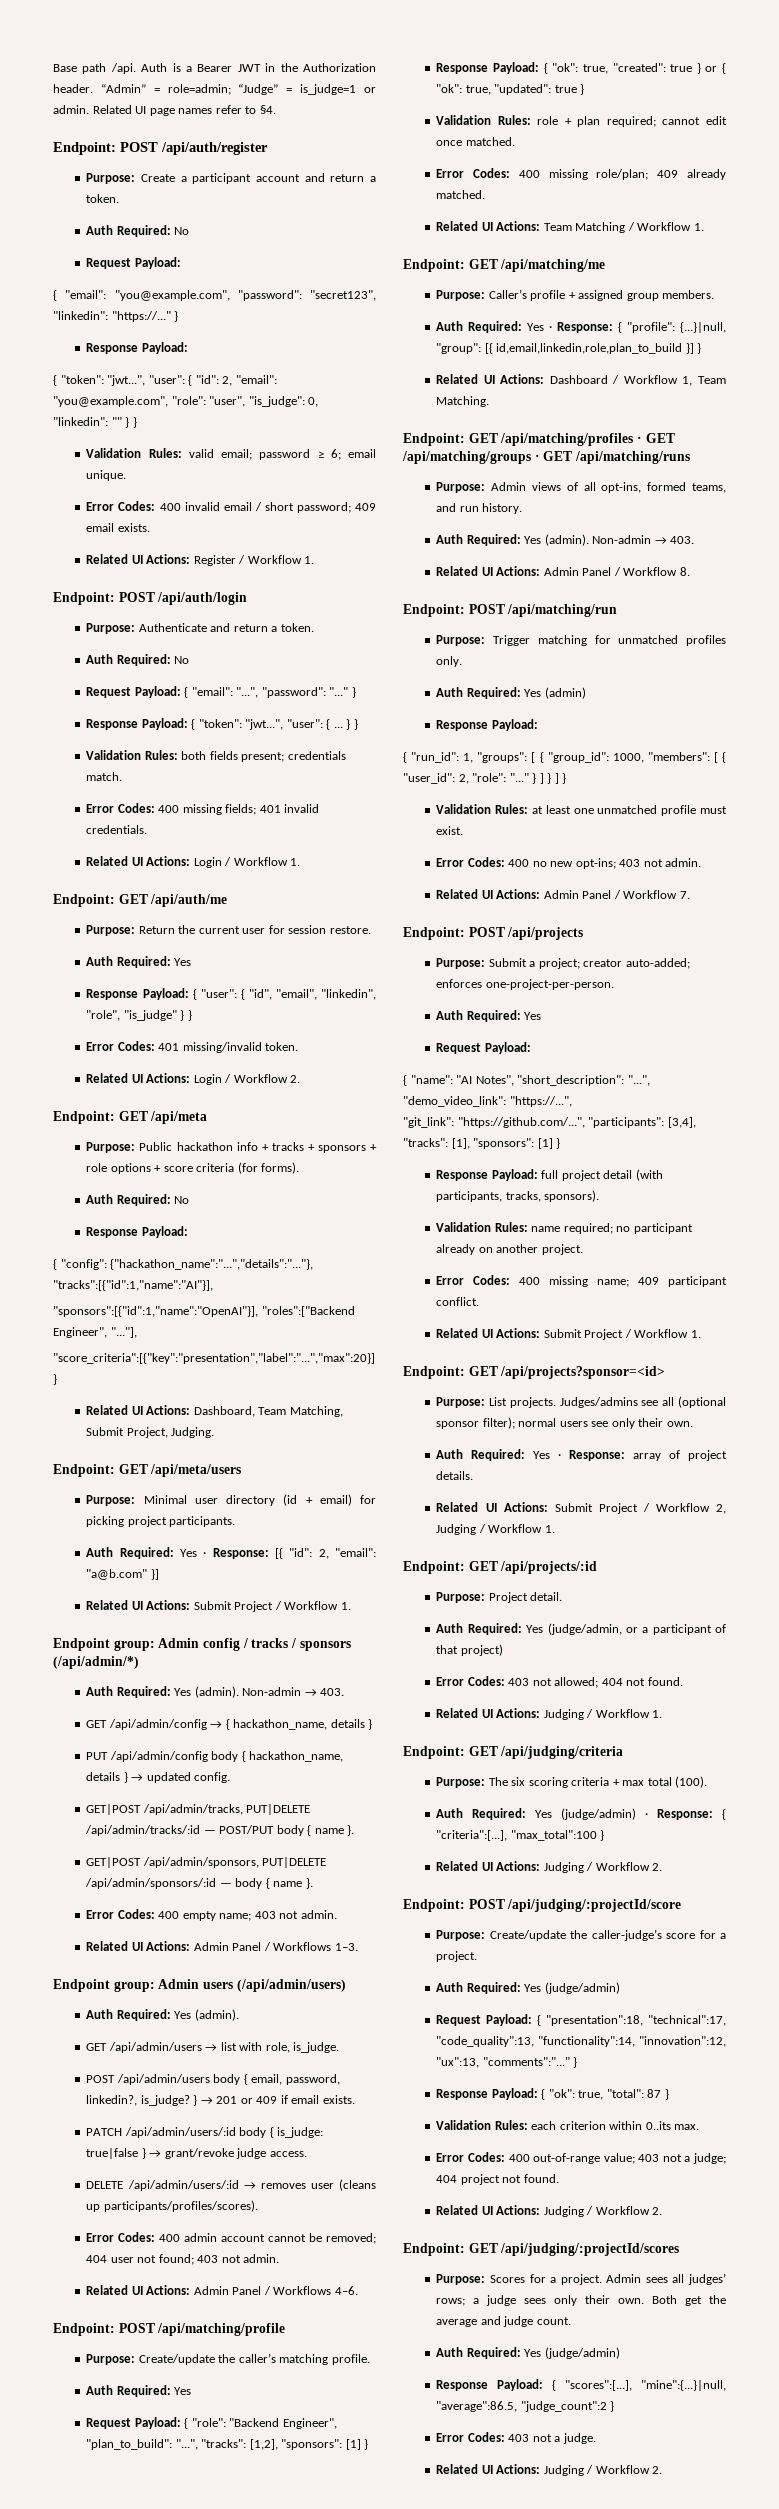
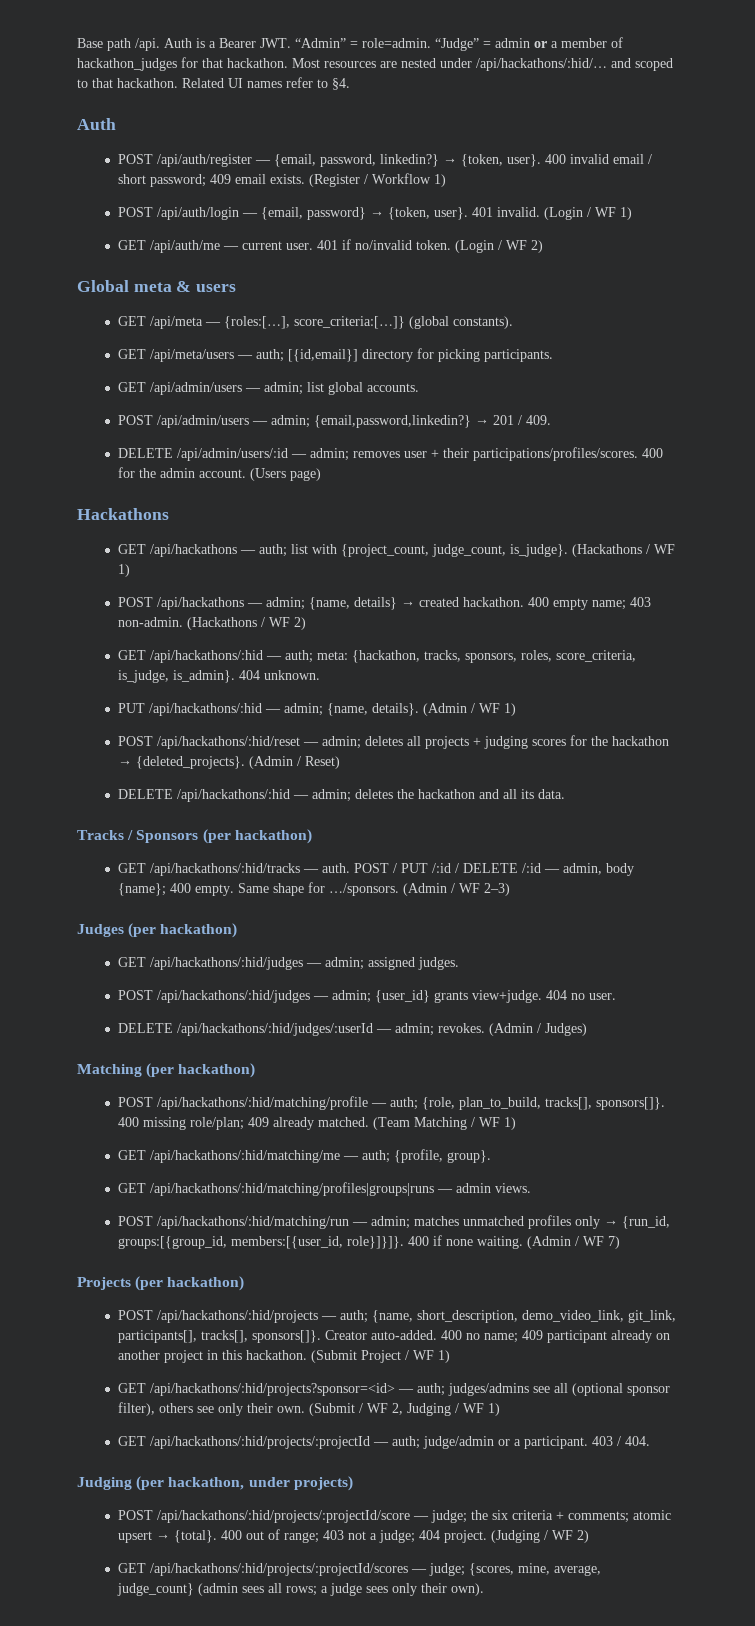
[237,63,376,72] [53,84,93,93] JWT in the Authorization header. -> [260,38,291,48] JWT.
[167,84,231,95] role=admin; -> [362,38,431,48] role=admin.
[300,84,376,95] [53,105,175,116] is_judge=1 or admin. Related UI page -> [495,37,623,48] [77,57,673,71] [77,78,243,88] admin or a member of hackathon_judges for that hackathon. Most resources are nested under /api/hackathons/:hid/… and scoped to that hackathon. Related UI
[53,142,116,155] Endpoint: -> [77,118,116,130] Auth //
[86,173,376,184] [86,194,120,203] [86,225,190,237] [86,257,181,269] [53,290,376,301] [53,311,179,322] [86,342,188,354] [53,375,277,386] [53,396,319,407] [53,417,137,428] [86,448,377,460] [86,470,127,481] [86,501,156,511] // Purpose: Create a participant account and return a token. // Auth Required: No // Request Payload: // { "email": "you@example.com", "password": "secret123", "linkedin": "https://..." } // Response Payload: // { "token": "jwt...", "user": { "id": 2, "email": "you@example.com", "role": "user", "is_judge": 0, "linkedin": "" } } // Validation Rules: valid email; password ≥ 6; email unique. // Error Codes: -> [254,154,541,167] — {email, password, linkedin?} → {token, user}.
[86,554,315,566] [53,592,248,605] [86,623,314,634] [86,654,190,666] [86,686,356,698] [86,718,359,730] [86,750,346,762] [86,772,123,781] [86,803,320,815] [86,825,148,834] [86,856,301,868] [53,894,228,907] [86,925,371,936] [86,956,192,968] [86,988,376,1000] [86,1010,192,1021] [86,1041,299,1053] [86,1073,301,1085] [53,1111,208,1124] [86,1142,377,1153] [86,1162,300,1174] [86,1194,190,1206] [86,1226,188,1238] [53,1259,314,1270] [53,1280,213,1291] [53,1306,355,1317] [53,1327,137,1338] [53,1353,375,1364] [53,1374,57,1385] [86,1405,343,1417] [86,1427,215,1438] [53,1464,242,1477] [86,1494,352,1506] // Related UI Actions: Register / Workflow 1. // Endpoint: POST /api/auth/login // Purpose: Authenticate and return a token. // Auth Required: No // Request Payload: { "email": "...", "password": "..." } // Response Payload: { "token": "jwt...", "user": { ... } } // Validation Rules: both fields present; credentials match. // Error Codes: 400 missing fields; 401 invalid credentials. // Related UI Actions: Login / Workflow 1. // Endpoint: GET /api/auth/me // Purpose: Return the current user for session restore. // Auth Required: Yes // Response Payload: { "user": { "id", "email", "linkedin", "role", "is_judge" } } // Error Codes: 401 missing/invalid token. // Related UI Actions: Login / Workflow 2. // Endpoint: GET /api/meta // Purpose: Public hackathon info + tracks + sponsors + role options + score criteria (for forms). // Auth Required: No // Response Payload: // { "config": {"hackathon_name":"...","details":"..."}, "tracks":[{"id":1,"name":"AI"}], // "sponsors":[{"id":1,"name":"OpenAI"}], "roles":["Backend Engineer", "..."], // "score_criteria":[{"key":"presentation","label":"...","max":20}] } // Related UI Actions: Dashboard, Team Matching, Submit Project, Judging. // Endpoint: GET /api/meta/users // Purpose: Minimal user directory (id + email) -> [308,173,446,187] [117,207,632,220] [117,239,543,253] [77,280,237,292] [117,316,513,329] [117,349,413,362] (Register / Workflow 1) // POST /api/auth/login — {email, password} → {token, user}. 401 invalid. (Login / WF 1) // GET /api/auth/me — current user. 401 if no/invalid token. (Login / WF 2) // Global meta & users // GET /api/meta — {roles:[…], score_criteria:[…]} (global constants). // GET /api/meta/users — auth; [{id,email}] directory
[127,1516,167,1527] project -> (480, 355) none
[86,1547,376,1559] [86,1569,159,1580] [86,1600,351,1612] [53,1638,351,1651] [53,1656,139,1669] [86,1686,345,1698] [86,1719,373,1730] [86,1751,344,1762] [86,1772,231,1783] [86,1804,311,1815] [85,1825,355,1836] [86,1857,327,1868] [85,1878,313,1889] [86,1909,337,1921] [86,1941,358,1951] [53,1979,346,1992] [86,2009,239,2021] [86,2042,340,2053] [86,2074,340,2085] [86,2095,356,2106] [86,2127,324,2138] [86,2148,307,2159] [86,2179,376,2191] [86,2200,258,2212] [86,2232,376,2244] [86,2254,280,2265] [86,2285,358,2295] [53,2323,286,2336] [86,2353,370,2365] [86,2385,192,2397] [86,2417,337,2429] [86,2439,369,2450] [436,62,726,74] [436,84,585,95] [436,115,727,127] [436,137,515,146] [436,168,511,178] Auth Required: Yes · Response: [{ "id": 2, "email": "a@b.com" }] // Related UI Actions: Submit Project / Workflow 1. // Endpoint group: Admin config / tracks / sponsors (/api/admin/*) // Auth Required: Yes (admin). Non-admin → 403. // GET /api/admin/config → { hackathon_name, details } // PUT /api/admin/config body { hackathon_name, details } → updated config. // GET|POST /api/admin/tracks, PUT|DELETE /api/admin/tracks/:id — POST/PUT body { name }. // GET|POST /api/admin/sponsors, PUT|DELETE /api/admin/sponsors/:id — body { name }. // Error Codes: 400 empty name; 403 not admin. // Related UI Actions: Admin Panel / Workflows 1–3. // Endpoint group: Admin users (/api/admin/users) // Auth Required: Yes (admin). // GET /api/admin/users → list with role, is_judge. // POST /api/admin/users body { email, password, linkedin?, is_judge? } → 201 or 409 if email exists. // PATCH /api/admin/users/:id body { is_judge: true|false } → grant/revoke judge access. // DELETE /api/admin/users/:id → removes user (cleans up participants/profiles/scores). // Error Codes: 400 admin account cannot be removed; 404 user not found; 403 not admin. // Related UI Actions: Admin Panel / Workflows 4–6. // Endpoint: POST /api/matching/profile // Purpose: Create/update the caller’s matching profile. // Auth Required: Yes // Request Payload: { "role": "Backend Engineer", "plan_to_build": "...", "tracks": [1,2], "sponsors": [1] } // Response Payload: { "ok": true, "created": true } or { "ok": true, "updated": true } // Validation Rules: role + plan required; cannot edit once matched. // Error Codes: -> [117,382,419,395] [117,415,551,428] [117,447,663,461] [117,467,321,481] [77,508,169,520] [117,544,675,557] [117,564,130,577] [117,597,651,610] [117,617,306,630] [117,650,636,663] [117,670,320,683] [117,703,516,716] [117,735,669,749] [117,756,340,769] [117,789,565,802] [77,829,312,844] [117,863,634,876] [117,882,510,896] [77,923,238,938] [117,957,459,970] [117,990,616,1003] [117,1023,587,1036] [77,1063,256,1078] [117,1096,665,1110] GET /api/admin/users — admin; list global accounts. // POST /api/admin/users — admin; {email,password,linkedin?} → 201 / 409. // DELETE /api/admin/users/:id — admin; removes user + their participations/profiles/scores. 400 for the admin account. (Users page) // Hackathons // GET /api/hackathons — auth; list with {project_count, judge_count, is_judge}. (Hackathons / WF 1) // POST /api/hackathons — admin; {name, details} → created hackathon. 400 empty name; 403 non-admin. (Hackathons / WF 2) // GET /api/hackathons/:hid — auth; meta: {hackathon, tracks, sponsors, roles, score_criteria, is_judge, is_admin}. 404 unknown. // PUT /api/hackathons/:hid — admin; {name, details}. (Admin / WF 1) // POST /api/hackathons/:hid/reset — admin; deletes all projects + judging scores for the hackathon → {deleted_projects}. (Admin / Reset) // DELETE /api/hackathons/:hid — admin; deletes the hackathon and all its data. // Tracks / Sponsors (per hackathon) // GET /api/hackathons/:hid/tracks — auth. POST / PUT /:id / DELETE /:id — admin, body {name}; 400 empty. Same shape for …/sponsors. (Admin / WF 2–3) // Judges (per hackathon) // GET /api/hackathons/:hid/judges — admin; assigned judges. // POST /api/hackathons/:hid/judges — admin; {user_id} grants view+judge. 404 no user. // DELETE /api/hackathons/:hid/judges/:userId — admin; revokes. (Admin / Judges) // Matching (per hackathon) // POST /api/hackathons/:hid/matching/profile — auth; {role, plan_to_build, tracks[], sponsors[]}.
[436,221,704,233] [403,259,606,272] [436,289,715,301] [436,321,726,333] [436,343,702,354] [436,374,726,386] [436,396,490,407] [403,433,675,446] [402,451,690,464] [436,482,726,493] [436,503,523,514] [436,534,695,546] [436,566,690,576] [403,604,618,617] [436,635,726,646] [436,656,463,667] [436,687,586,699] [436,719,538,731] [403,752,726,763] [403,773,567,784] [436,804,727,816] [436,826,464,835] [436,857,702,869] [436,889,690,899] [403,927,584,940] [436,958,690,969] [436,979,614,990] [436,1010,542,1022] [436,1042,531,1054] [403,1075,650,1086] [403,1096,572,1107] [403,1117,696,1128] [403,1138,561,1149] [436,1169,663,1181] [436,1190,600,1202] [436,1222,693,1234] [436,1244,583,1255] [436,1275,727,1287] [436,1297,480,1306] [436,1328,701,1340] [403,1366,666,1379] [436,1397,638,1408] // Related UI Actions: Team Matching / Workflow 1. // Endpoint: GET /api/matching/me // Purpose: Caller’s profile + assigned group members. // Auth Required: Yes · Response: { "profile": {...}|null, "group": [{ id,email,linkedin,role,plan_to_build }] } // Related UI Actions: Dashboard / Workflow 1, Team Matching. // Endpoint: GET /api/matching/profiles · GET /api/matching/groups · GET /api/matching/runs // Purpose: Admin views of all opt-ins, formed teams, and run history. // Auth Required: Yes (admin). Non-admin → 403. // Related UI Actions: Admin Panel / Workflow 8. // Endpoint: POST /api/matching/run // Purpose: Trigger matching for unmatched profiles only. // Auth Required: Yes (admin) // Response Payload: // { "run_id": 1, "groups": [ { "group_id": 1000, "members": [ { "user_id": 2, "role": "..." } ] } ] } // Validation Rules: at least one unmatched profile must exist. // Error Codes: 400 no new opt-ins; 403 not admin. // Related UI Actions: Admin Panel / Workflow 7. // Endpoint: POST /api/projects // Purpose: Submit a project; creator auto-added; enforces one-project-per-person. // Auth Required: Yes // Request Payload: // { "name": "AI Notes", "short_description": "...", "demo_video_link": "https://...", // "git_link": "https://github.com/...", "participants": [3,4], "tracks": [1], "sponsors": [1] } // Response Payload: full project detail (with participants, tracks, sponsors). // Validation Rules: name required; no participant already on another project. // Error Codes: 400 missing name; 409 participant conflict. // Related UI Actions: Submit Project / Workflow 1. // Endpoint: GET /api/projects?sponsor=<id> // Purpose: List projects. Judges/admins -> [372,1117,516,1130] [117,1149,491,1163] [117,1182,531,1196] [117,1215,670,1229] [117,1235,620,1249] [77,1276,245,1291] [117,1310,676,1323] [117,1330,670,1343] [117,1350,450,1363] [117,1383,529,1396] (Team Matching / WF 1) // GET /api/hackathons/:hid/matching/me — auth; {profile, group}. // GET /api/hackathons/:hid/matching/profiles|groups|runs — admin views. // POST /api/hackathons/:hid/matching/run — admin; matches unmatched profiles only → {run_id, groups:[{group_id, members:[{user_id, role}]}]}. 400 if none waiting. (Admin / WF 7) // Projects (per hackathon) // POST /api/hackathons/:hid/projects — auth; {name, short_description, demo_video_link, git_link, participants[], tracks[], sponsors[]}. Creator auto-added. 400 no name; 409 participant already on another project in this hackathon. (Submit Project / WF 1) // GET /api/hackathons/:hid/projects?sponsor=<id> — auth; judges/admins
[482,1417,588,1429] filter); normal users -> [117,1402,193,1416] filter), others
[436,1449,727,1461] [436,1471,474,1480] [436,1502,726,1514] [436,1524,555,1535] [403,1561,598,1574] [436,1592,563,1603] [436,1623,726,1635] [436,1644,503,1656] [436,1676,683,1688] [436,1708,663,1720] [403,1746,624,1759] [436,1776,708,1788] [436,1808,726,1820] [436,1830,605,1841] [436,1861,663,1873] [403,1899,682,1912] [436,1929,726,1941] [436,1951,478,1962] [436,1982,620,1994] [436,2014,726,2026] [436,2036,726,2047] [436,2057,578,2068] [436,2088,669,2100] [436,2120,700,2130] [436,2152,635,2164] // Auth Required: Yes · Response: array of project details. // Related UI Actions: Submit Project / Workflow 2, Judging / Workflow 1. // Endpoint: GET /api/projects/:id // Purpose: Project detail. // Auth Required: Yes (judge/admin, or a participant of that project) // Error Codes: 403 not allowed; 404 not found. // Related UI Actions: Judging / Workflow 1. // Endpoint: GET /api/judging/criteria // Purpose: The six scoring criteria + max total (100). // Auth Required: Yes (judge/admin) · Response: { "criteria":[...], "max_total":100 } // Related UI Actions: Judging / Workflow 2. // Endpoint: POST /api/judging/:projectId/score // Purpose: Create/update the caller-judge’s score for a project. // Auth Required: Yes (judge/admin) // Request Payload: { "presentation":18, "technical":17, "code_quality":13, "functionality":14, "innovation":12, "ux":13, "comments":"..." } // Response Payload: { "ok": true, "total": 87 } // Validation Rules: each criterion within 0..its max. // Error Codes: 400 out-of-range value; -> [308,1403,500,1416] [117,1436,650,1449] [77,1476,353,1491] [117,1510,671,1523] [117,1529,319,1543] (Submit / WF 2, Judging / WF 1) // GET /api/hackathons/:hid/projects/:projectId — auth; judge/admin or a participant. 403 / 404. // Judging (per hackathon, under projects) // POST /api/hackathons/:hid/projects/:projectId/score — judge; the six criteria + comments; atomic upsert → {total}. 400 out of range;
[460,2174,559,2185] [436,2205,663,2217] [403,2243,680,2256] [436,2274,642,2285] project not found. // Related UI Actions: Judging / Workflow 2. // Endpoint: GET /api/judging/:projectId/scores // Purpose: Scores for a project. Admin -> [443,1530,589,1543] [117,1563,601,1576] [116,1583,238,1596] project. (Judging / WF 2) // GET /api/hackathons/:hid/projects/:projectId/scores — judge; {scores, mine, average, judge_count} (admin
[688,2273,726,2285] judges’ -> (282, 1588) none
[618,2295,726,2306] [436,2316,571,2327] [436,2347,620,2359] [436,2379,726,2391] [436,2401,615,2412] [436,2432,596,2444] [436,2464,663,2476] own. Both get the average and judge count. // Auth Required: Yes (judge/admin) // Response Payload: { "scores":[...], "mine":{...}|null, "average":86.5, "judge_count":2 } // Error Codes: 403 not a judge. // Related UI Actions: Judging / Workflow 2. -> [450,1583,484,1596] own).

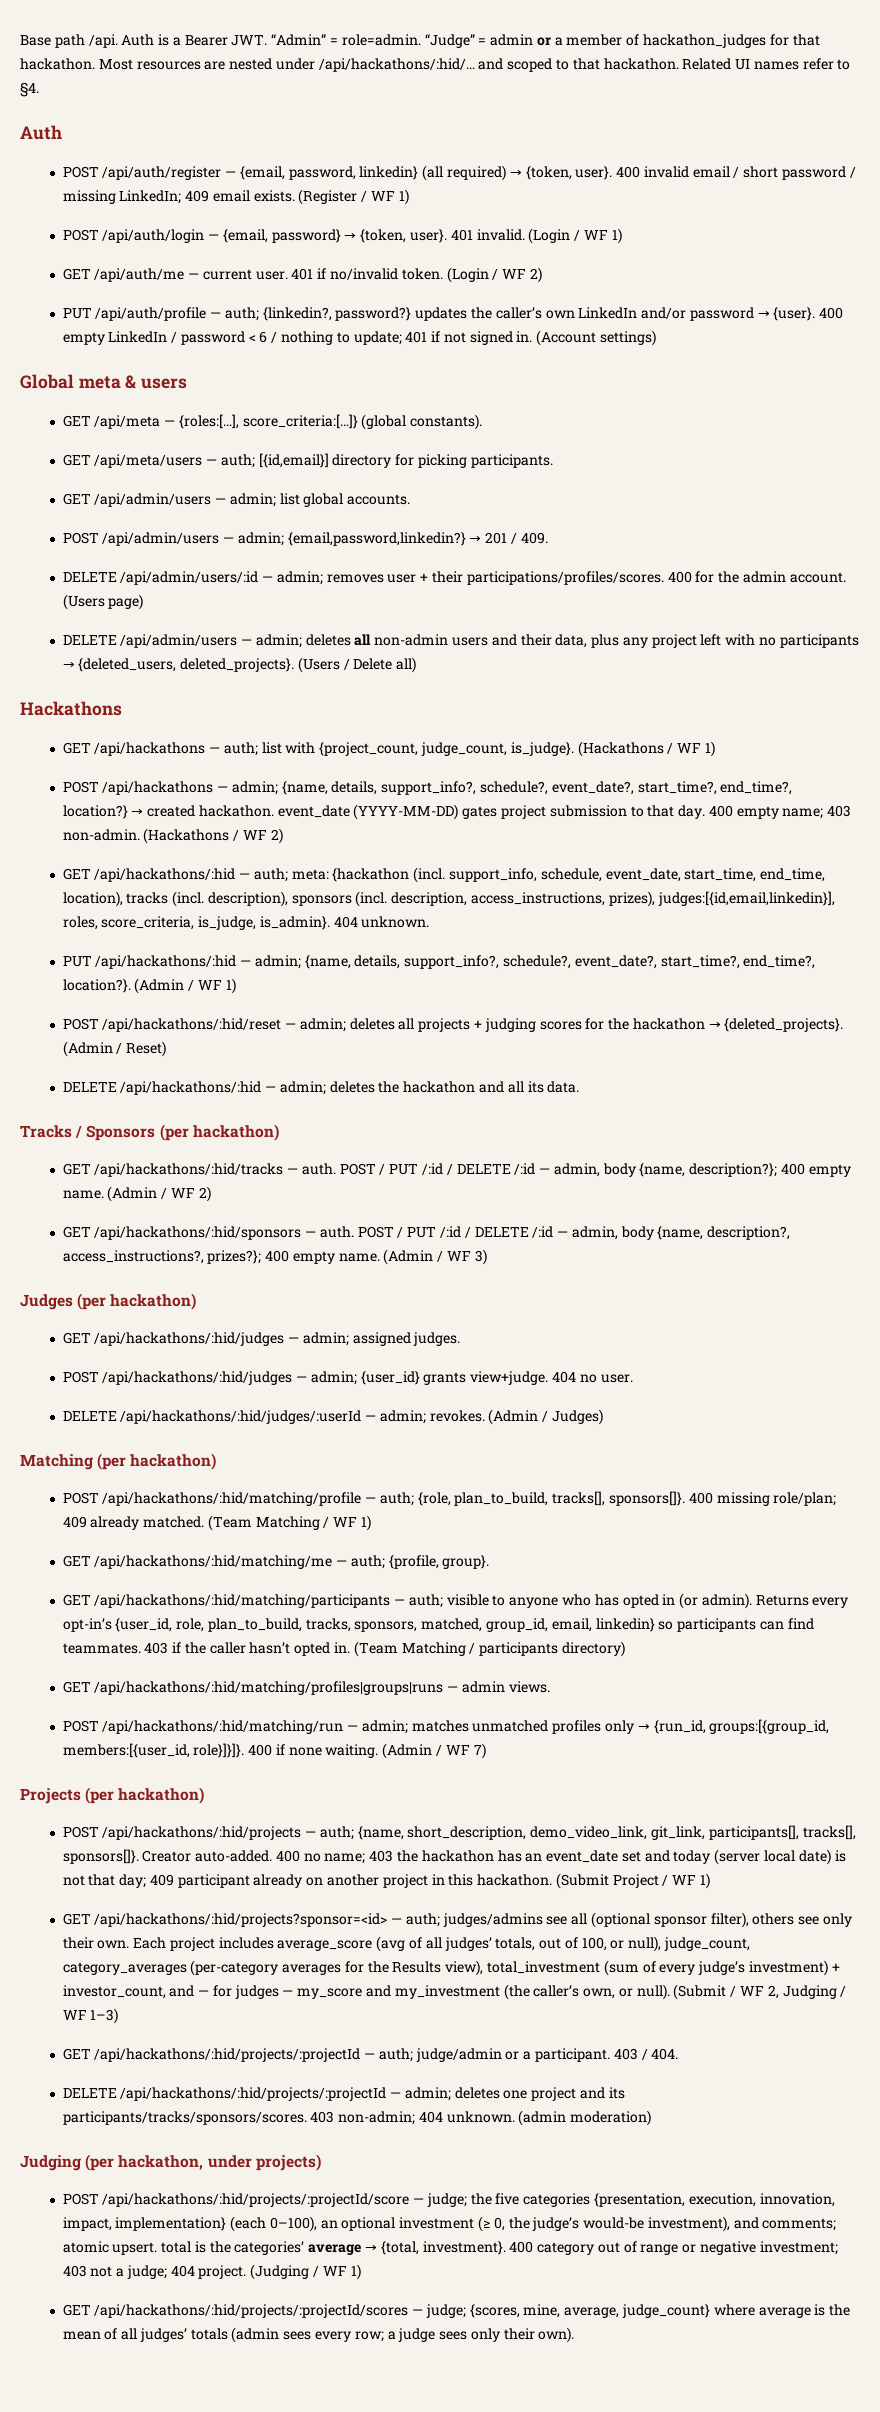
[379,154,439,167] linkedin?} -> [359,165,506,181] linkedin} (all required)
[149,174,206,187] password; -> [781,166,856,180] [62,190,182,204] password / missing LinkedIn;
[371,173,431,184] Workflow -> [370,191,395,201] WF
(543, 246) none -> [62,307,844,321] [62,330,656,346] // PUT /api/auth/profile — auth; {linkedin?, password?} updates the caller’s own LinkedIn and/or password → {user}. 400 empty LinkedIn / password < 6 / nothing to update; 401 if not signed in. (Account settings)
(321, 474) none -> [62,634,859,648] [62,657,417,673] // DELETE /api/admin/users — admin; deletes all non-admin users and their data, plus any project left with no participants → {deleted_users, deleted_projects}. (Users / Delete all)
[353,597,524,610] details} → created hackathon. -> [331,781,793,795] [62,804,706,820] details, support_info?, schedule?, event_date?, start_time?, end_time?, location?} → created hackathon. event_date (YYYY-MM-DD) gates project submission to that day.
[351,650,517,663] {hackathon, tracks, sponsors, -> [332,867,826,883] [62,891,835,907] {hackathon (incl. support_info, schedule, event_date, start_time, end_time, location), tracks (incl. description), sponsors (incl. description, access_instructions, prizes), judges:[{id,email,linkedin}],
[371,703,419,716] details}. -> [354,955,816,969] [62,979,131,993] details, support_info?, schedule?, event_date?, start_time?, end_time?, location?}.
[117,882,510,896] {name}; 400 empty. Same shape for …/sponsors. (Admin / WF 2–3) -> [639,1163,851,1177] [62,1186,211,1202] [62,1226,791,1240] [62,1249,487,1265] {name, description?}; 400 empty name. (Admin / WF 2) // GET /api/hackathons/:hid/sponsors — auth. POST / PUT /:id / DELETE /:id — admin, body {name, description?, access_instructions?, prizes?}; 400 empty name. (Admin / WF 3)
(491, 1156) none -> [62,1593,849,1609] [62,1618,814,1632] [62,1641,625,1657] // GET /api/hackathons/:hid/matching/participants — auth; visible to anyone who has opted in (or admin). Returns every opt-in’s {user_id, role, plan_to_build, tracks, sponsors, matched, group_id, email, linkedin} so participants can find teammates. 403 if the caller hasn’t opted in. (Team Matching / participants directory)
(518, 1338) none -> [369,1849,846,1865] [62,1874,147,1888] 403 the hackathon has an event_date set and today (server local date) is not that day;
(305, 1409) none -> [133,1936,750,1952] [62,1960,840,1976] [62,1984,670,2000] Each project includes average_score (avg of all judges’ totals, out of 100, or null), judge_count, category_averages (per-category averages for the Results view), total_investment (sum of every judge’s investment) + investor_count, and — for judges — my_score and my_investment (the caller’s own, or null).
[487,1403,500,1416] 1) -> [90,2008,119,2024] 1–3)
(650, 1441) none -> [62,2087,625,2101] [62,2110,652,2126] // DELETE /api/hackathons/:hid/projects/:projectId — admin; deletes one project and its participants/tracks/sponsors/scores. 403 non-admin; 404 unknown. (admin moderation)
[491,1510,671,1523] [117,1529,319,1543] six criteria + comments; atomic upsert → {total}. 400 out of range; -> [495,2193,835,2207] [62,2216,837,2232] [62,2241,838,2255] five categories {presentation, execution, innovation, impact, implementation} (each 0–100), an optional investment (≥ 0, the judge’s would-be investment), and comments; atomic upsert. total is the categories’ average → {total, investment}. 400 category out of range or negative investment;
[576,1530,589,1543] 2) -> [350,2264,361,2280] 1)
[197,1583,317,1596] (admin sees all rows; -> [713,2304,851,2318] [62,2327,384,2343] where average is the mean of all judges’ totals (admin sees every row;

